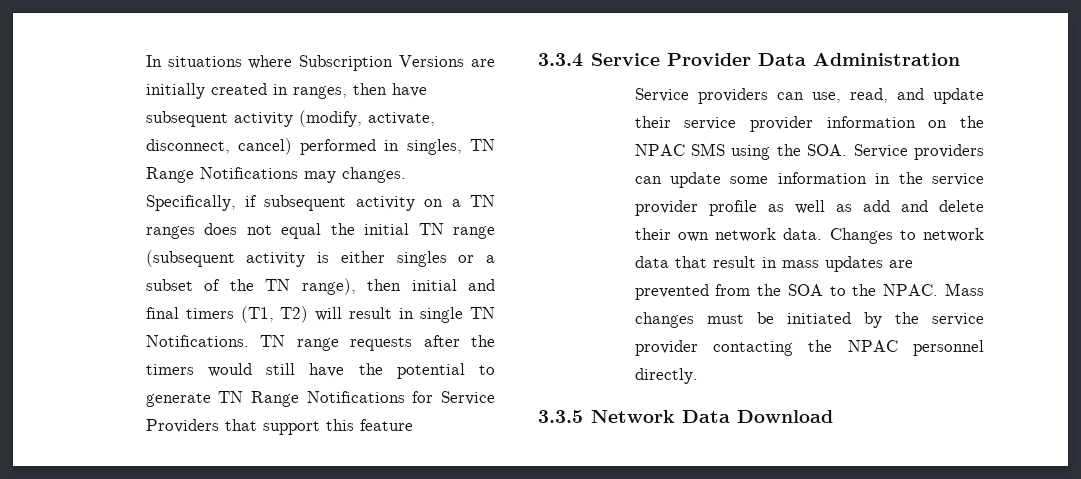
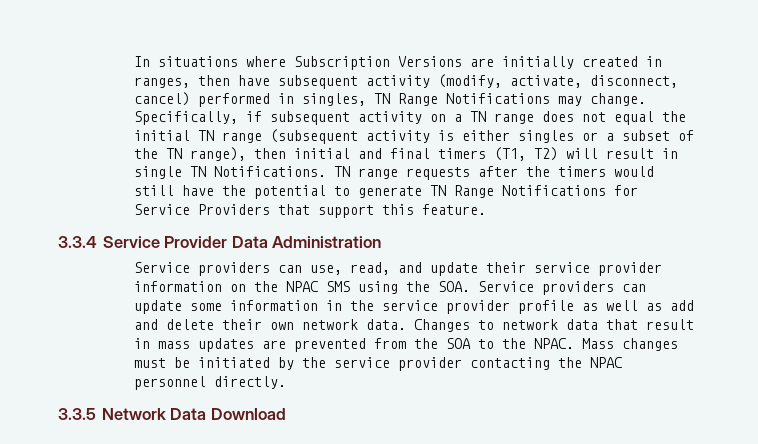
[341,167,406,183] changes. -> [589,93,646,106] change.
[145,226,195,239] ranges -> [493,113,534,124] range
[359,419,413,431] feature -> [421,204,486,215] feature.

